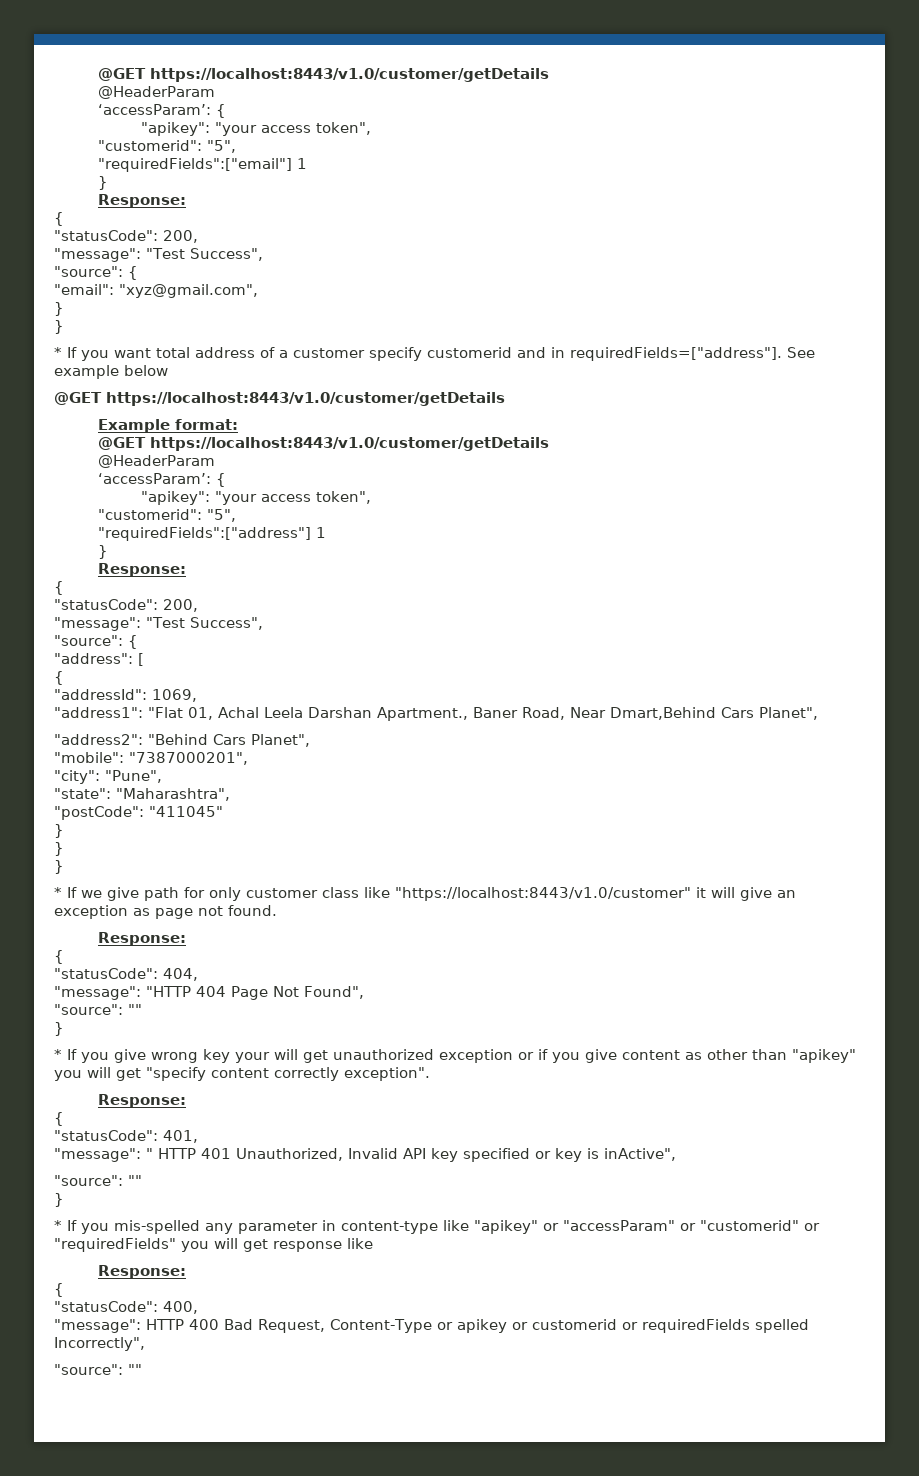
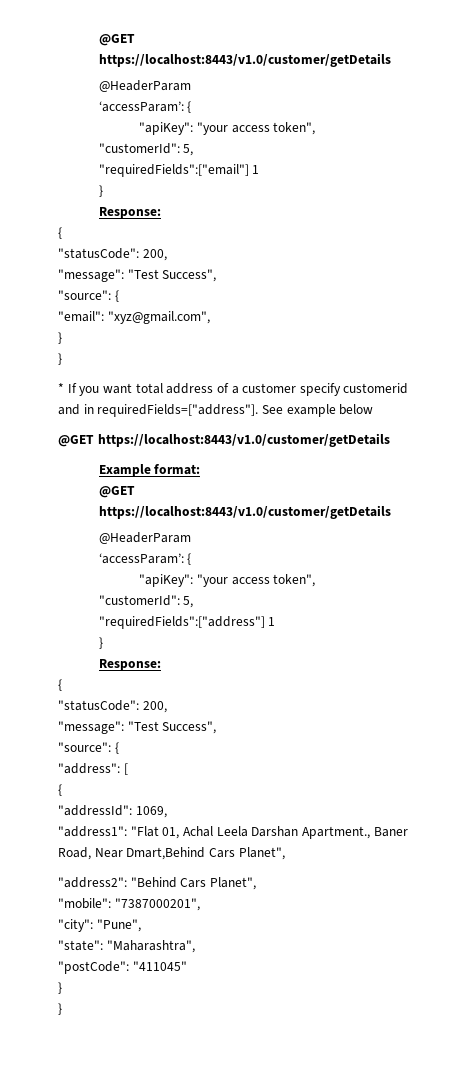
[97,68,549,82] [97,86,215,99] [97,104,226,118] [141,122,372,136] [97,140,236,153] @GET https://localhost:8443/v1.0/customer/getDetails // @HeaderParam // ‘accessParam’: { // "apikey": "your access token", // "customerid": "5", -> [98,34,135,46] [98,53,391,67] [98,80,191,92] [98,101,192,113] [139,122,316,135] [98,143,194,156] @GET https://localhost:8443/v1.0/customer/getDetails // @HeaderParam // ‘accessParam’: { // "apiKey": "your access token", // "customerId": 5,
[141,491,372,505] [97,509,236,522] "apikey": "your access token", // "customerid": "5", -> [139,574,316,587] [98,595,194,608] "apiKey": "your access token", // "customerId": 5,
[54,860,64,874] [54,887,796,901] [54,905,277,919] [97,932,186,946] [54,950,64,964] [54,968,198,981] [54,986,364,1000] [54,1004,142,1015] [54,1022,64,1036] [54,1049,856,1063] [54,1067,430,1081] [97,1094,186,1108] [54,1112,64,1126] [54,1130,198,1143] [54,1148,676,1162] [54,1175,142,1186] [54,1193,64,1207] [54,1220,820,1234] [54,1238,373,1252] [97,1265,186,1279] [54,1283,64,1297] [54,1301,198,1314] [54,1319,809,1333] [54,1337,145,1351] [54,1364,142,1375] // } // * If we give path for only customer class like "https://localhost:8443/v1.0/customer" it will give an exception as page not found. // Response: // { // "statusCode": 404, // "message": "HTTP 404 Page Not Found", // "source": "" // } // * If you give wrong key your will get unauthorized exception or if you give content as other than "apikey" you will get "specify content correctly exception". // Response: // { // "statusCode": 401, // "message": " HTTP 401 Unauthorized, Invalid API key specified or key is inActive", // "source": "" // } // * If you mis-spelled any parameter in content-type like "apikey" or "accessParam" or "customerid" or "requiredFields" you will get response like // Response: // { // "statusCode": 400, // "message": HTTP 400 Bad Request, Content-Type or apikey or customerid or requiredFields spelled Incorrectly", // "source": "" -> (62, 1009) none

